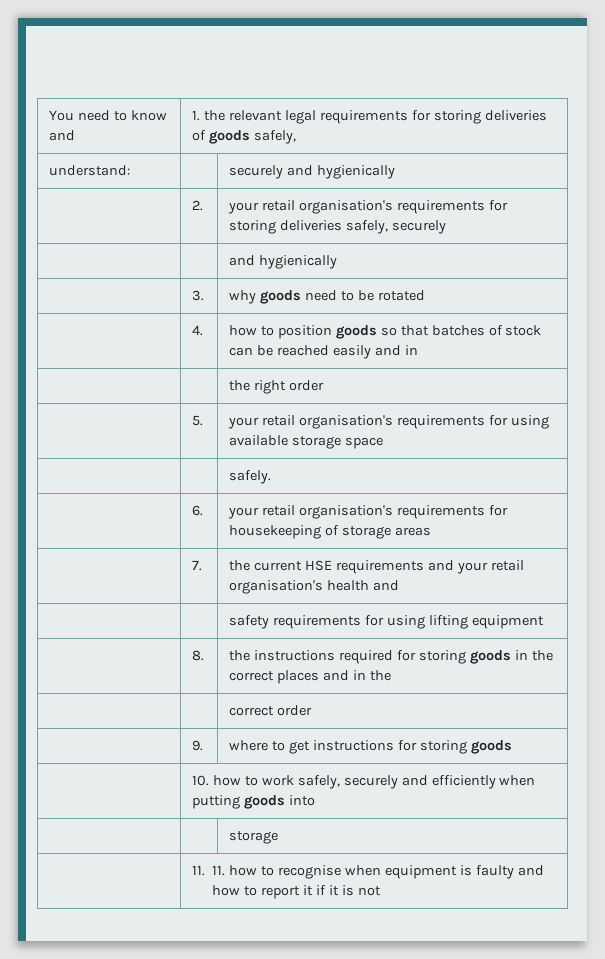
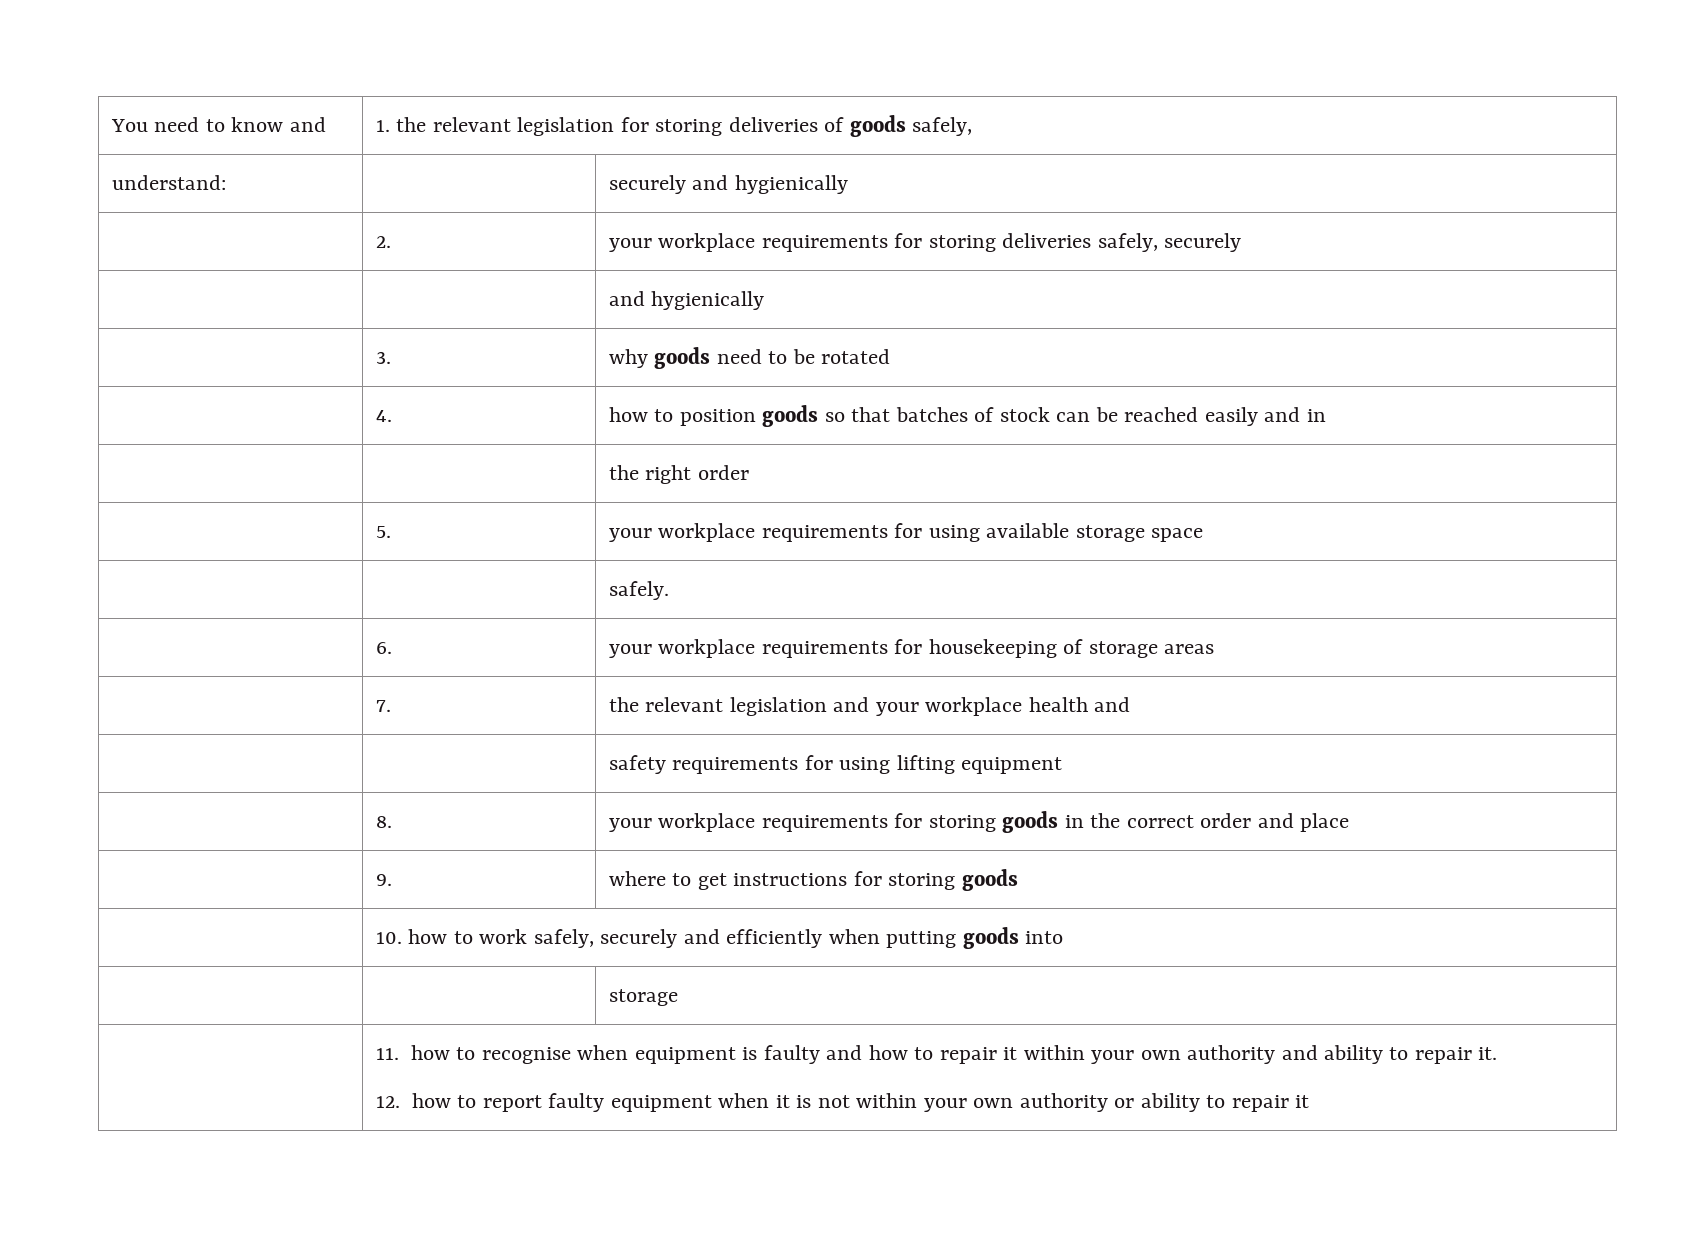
[284,110,408,124] legal requirements -> [517,117,615,136] legislation
[262,200,393,214] retail organisation's -> [658,233,756,252] workplace
[262,415,393,429] retail organisation's -> [658,523,756,542] workplace
[262,505,393,519] retail organisation's -> [658,639,756,658] workplace
[254,560,524,574] [229,580,324,594] current HSE requirements and your retail organisation's -> [645,697,1023,716] relevant legislation and your workplace
[229,650,393,664] the instructions required -> [608,813,888,832] your workplace requirements
[277,670,391,684] [229,705,313,716] places and in the // | | correct order -> [1200,813,1350,832] order and place
[212,865,226,876] 11. -> (399, 1054) none
[261,885,381,899] report it if it is not -> [939,1045,1498,1064] [375,1093,1309,1112] repair it within your own authority and ability to repair it. // 12. how to report faulty equipment when it is not within your own authority or ability to repair it

